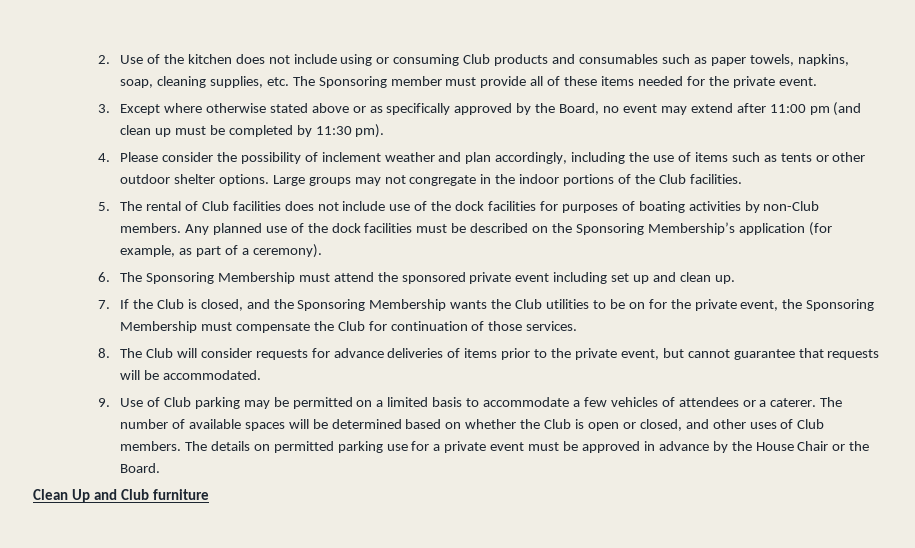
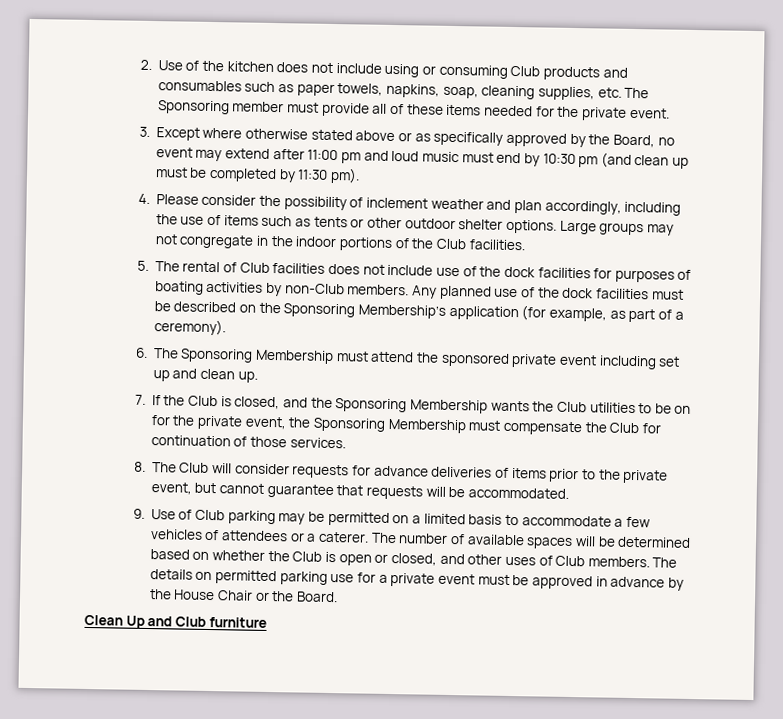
(830, 110) none -> [363,150,599,168] and loud music must end by 10:30 pm

